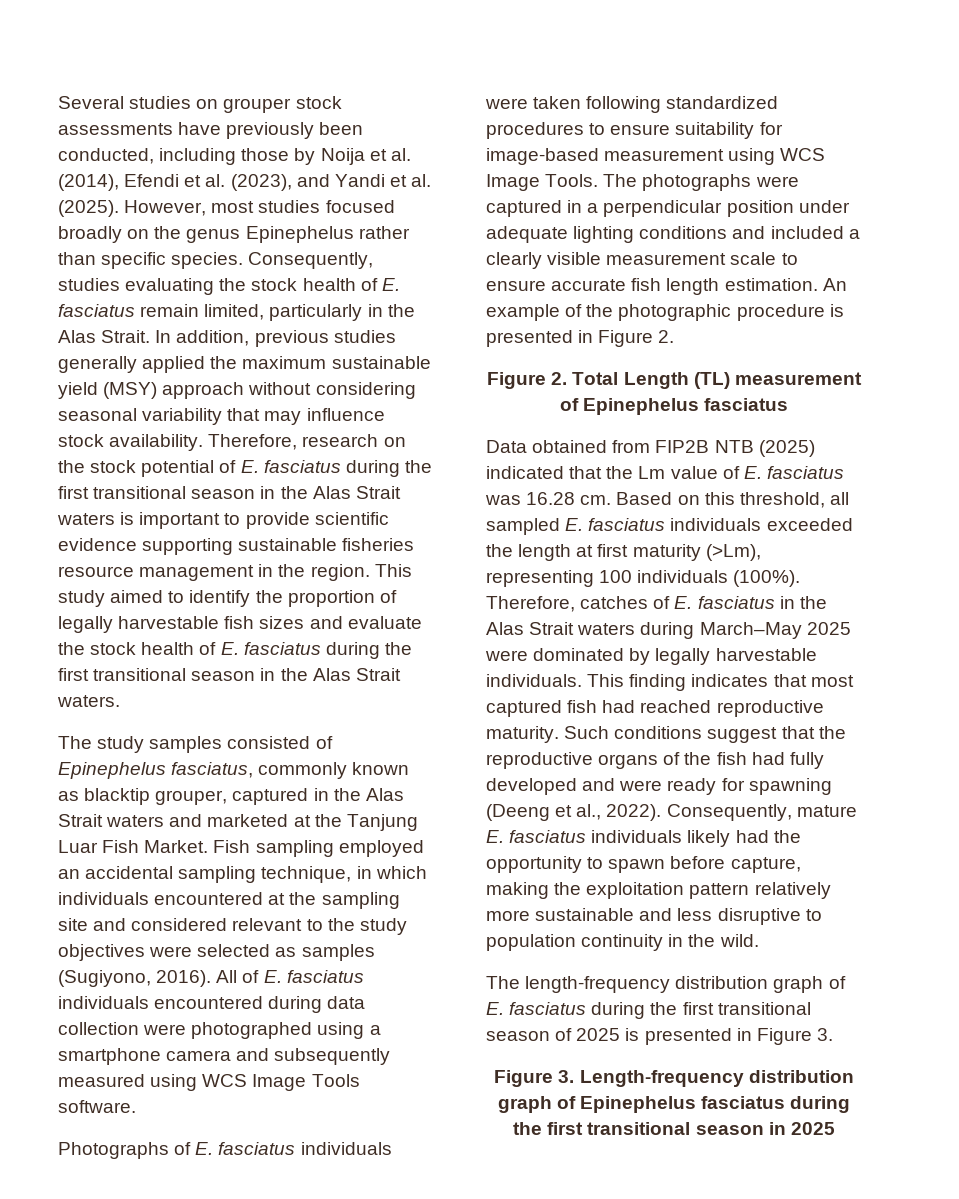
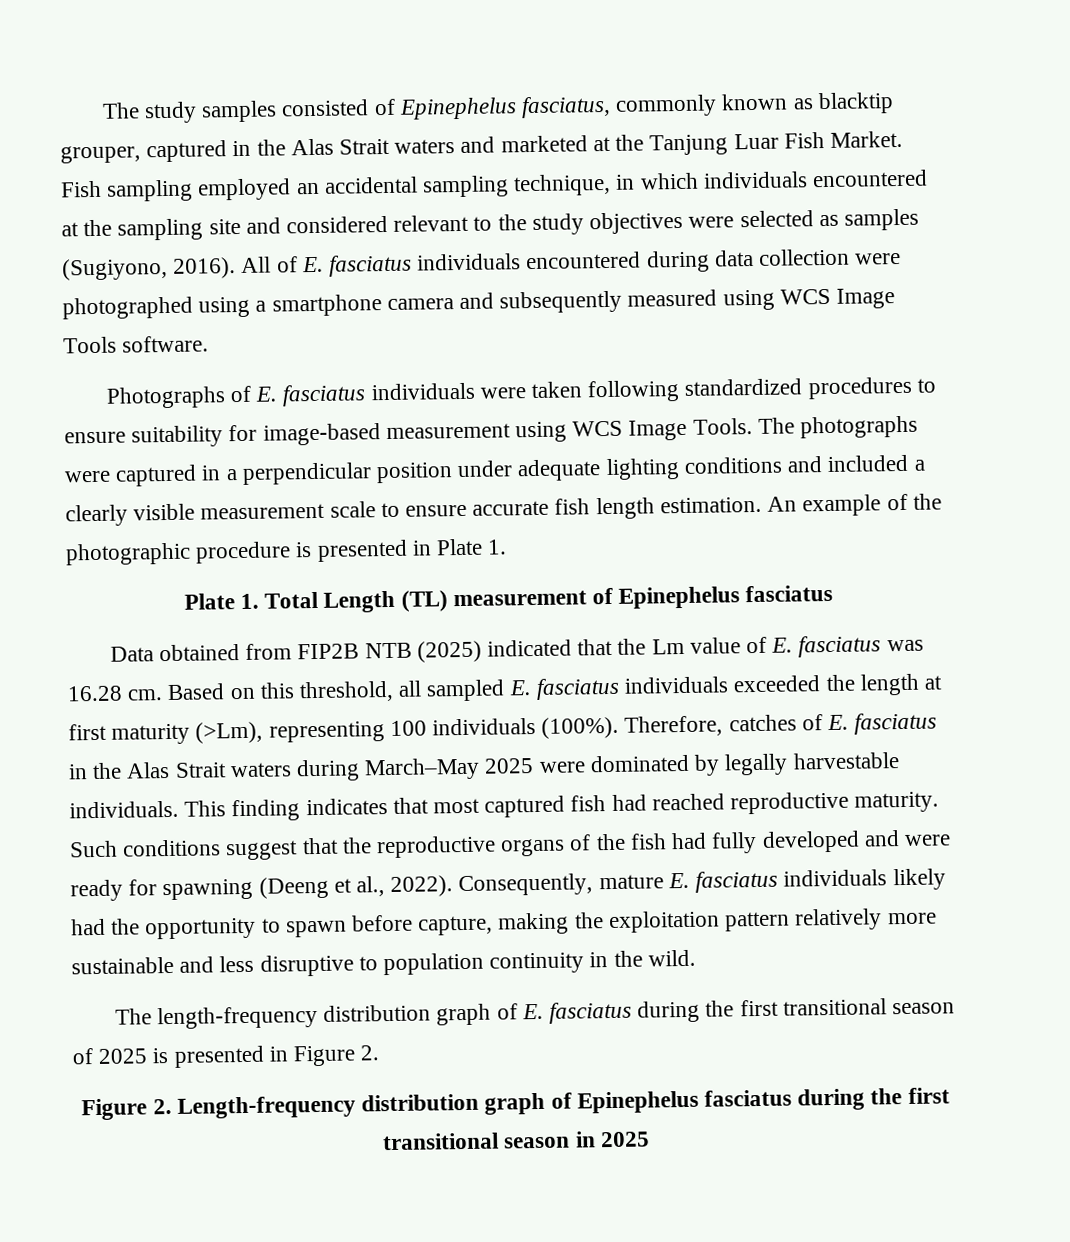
[58,96,342,113] [58,122,364,139] [58,148,411,165] [58,174,432,191] [58,200,395,217] [58,226,410,243] [58,252,374,269] [58,278,400,295] [58,304,415,321] [58,330,396,347] [58,356,431,373] [58,382,416,399] [58,408,385,425] [58,434,406,451] [58,460,432,477] [58,486,401,499] [57,512,389,529] [58,538,415,555] [58,564,412,581] [58,590,397,607] [58,616,422,633] [58,642,412,659] [58,668,401,681] [57,695,120,707] Several studies on grouper stock assessments have previously been conducted, including those by Noija et al. (2014), Efendi et al. (2023), and Yandi et al. (2025). However, most studies focused broadly on the genus Epinephelus rather than specific species. Consequently, studies evaluating the stock health of E. fasciatus remain limited, particularly in the Alas Strait. In addition, previous studies generally applied the maximum sustainable yield (MSY) approach without considering seasonal variability that may influence stock availability. Therefore, research on the stock potential of E. fasciatus during the first transitional season in the Alas Strait waters is important to provide scientific evidence supporting sustainable fisheries resource management in the region. This study aimed to identify the proportion of legally harvestable fish sizes and evaluate the stock health of E. fasciatus during the first transitional season in the Alas Strait waters. // -> (101, 110) none
[598,330,675,347] [487,372,568,389] Figure 2. // Figure 2. -> [436,538,508,556] [183,593,259,610] Plate 1. // Plate 1.
[816,1028,833,1041] [494,1070,575,1087] 3. // Figure 3. -> [360,1045,380,1061] [81,1098,172,1121] 2. // Figure 2.

